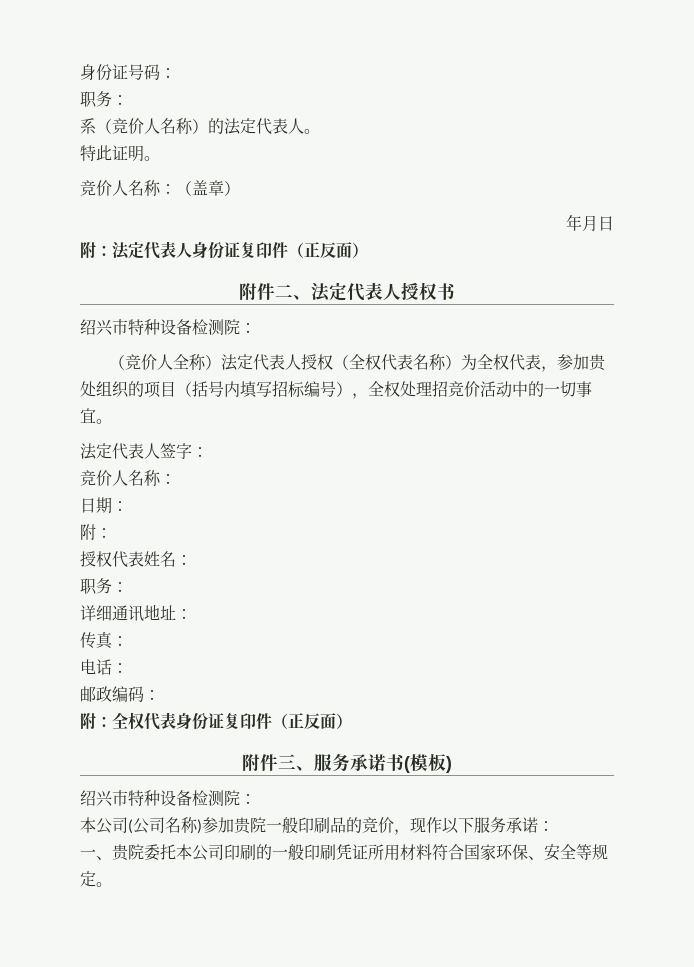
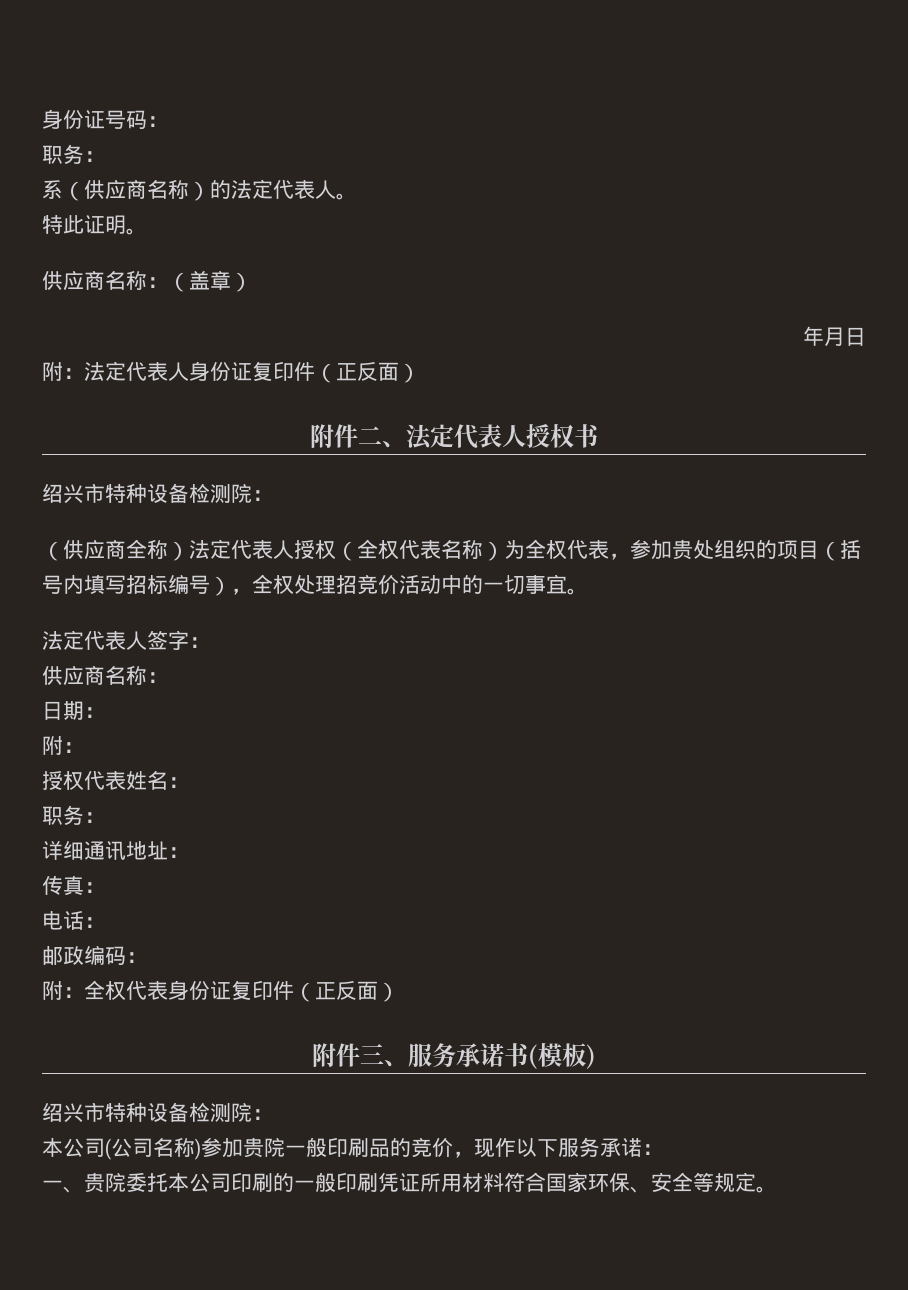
[112,118,160,134] 竞价人 -> [84,179,147,199] 供应商
[80,180,128,196] 竞价人 -> [42,270,105,290] 供应商
[125,354,174,370] 竞价人 -> [63,539,126,559] 供应商
[80,470,128,486] 竞价人 -> [42,665,105,685] 供应商

